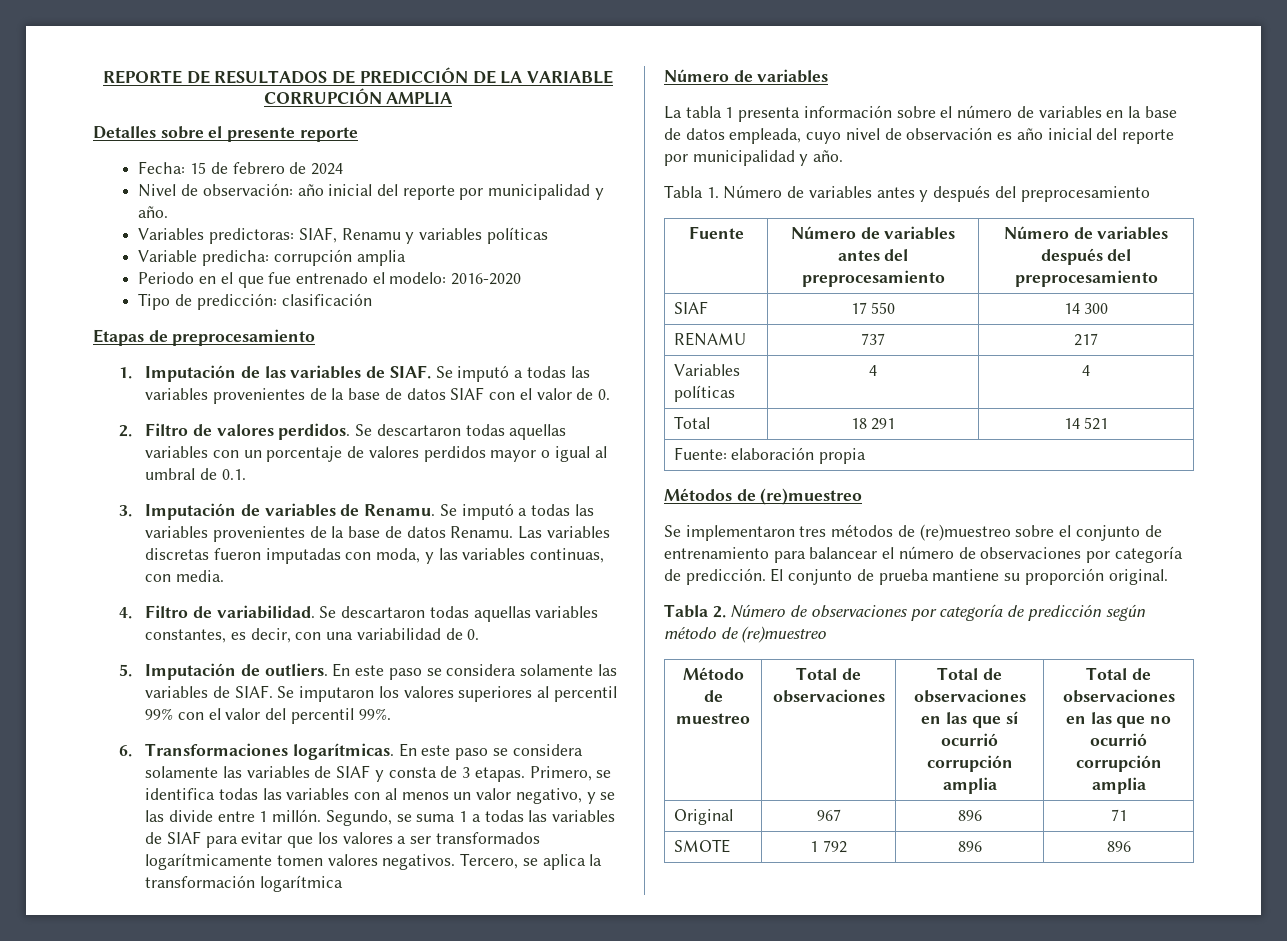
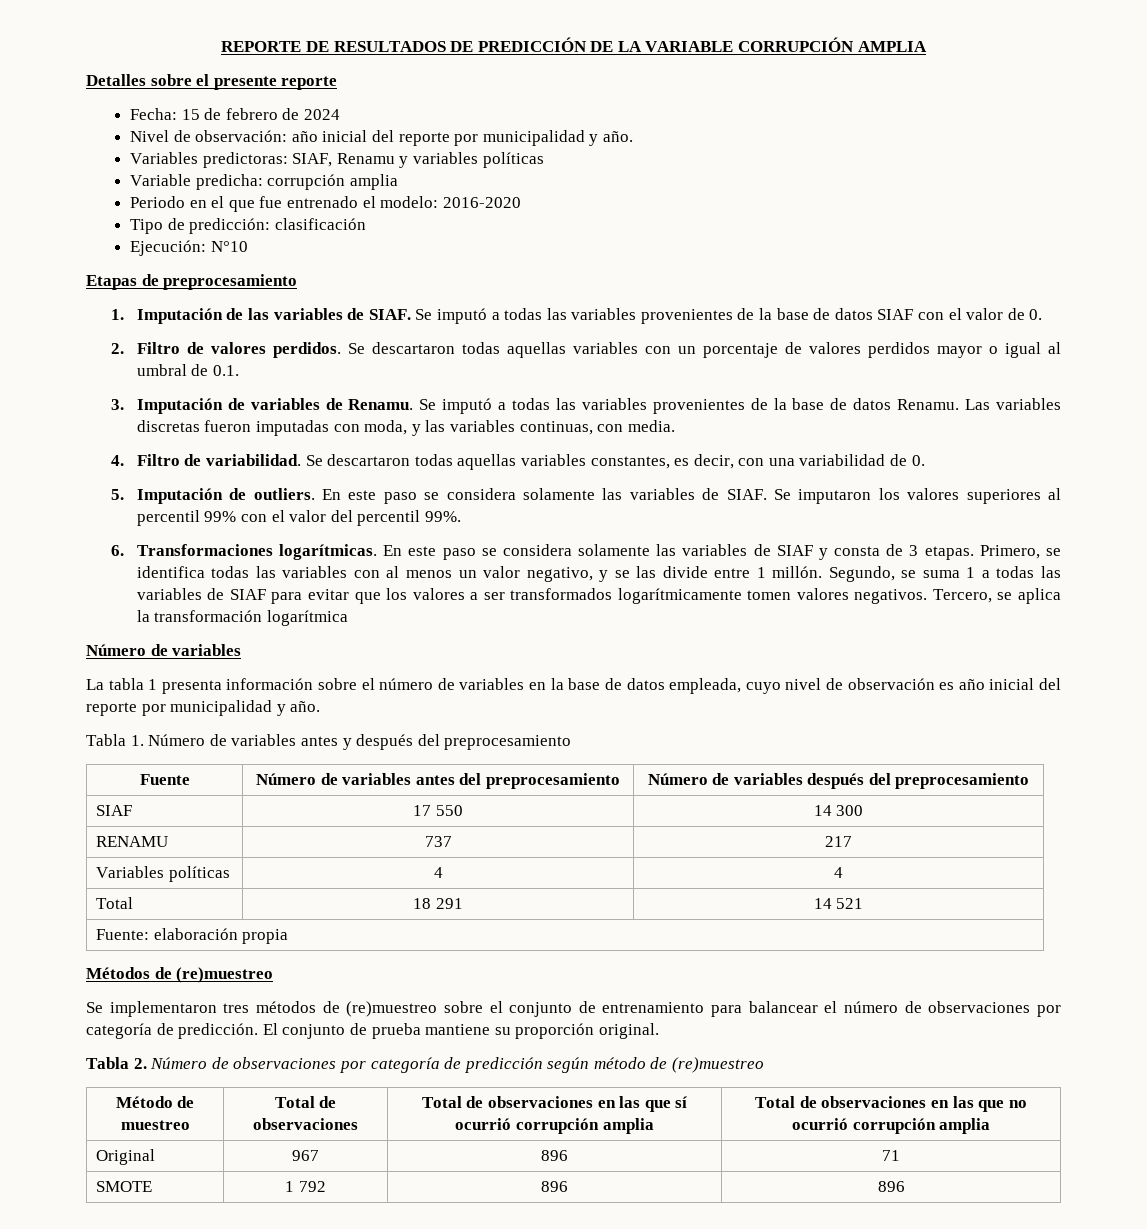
(372, 299) none -> [130,240,248,256] // Ejecución: N°10

